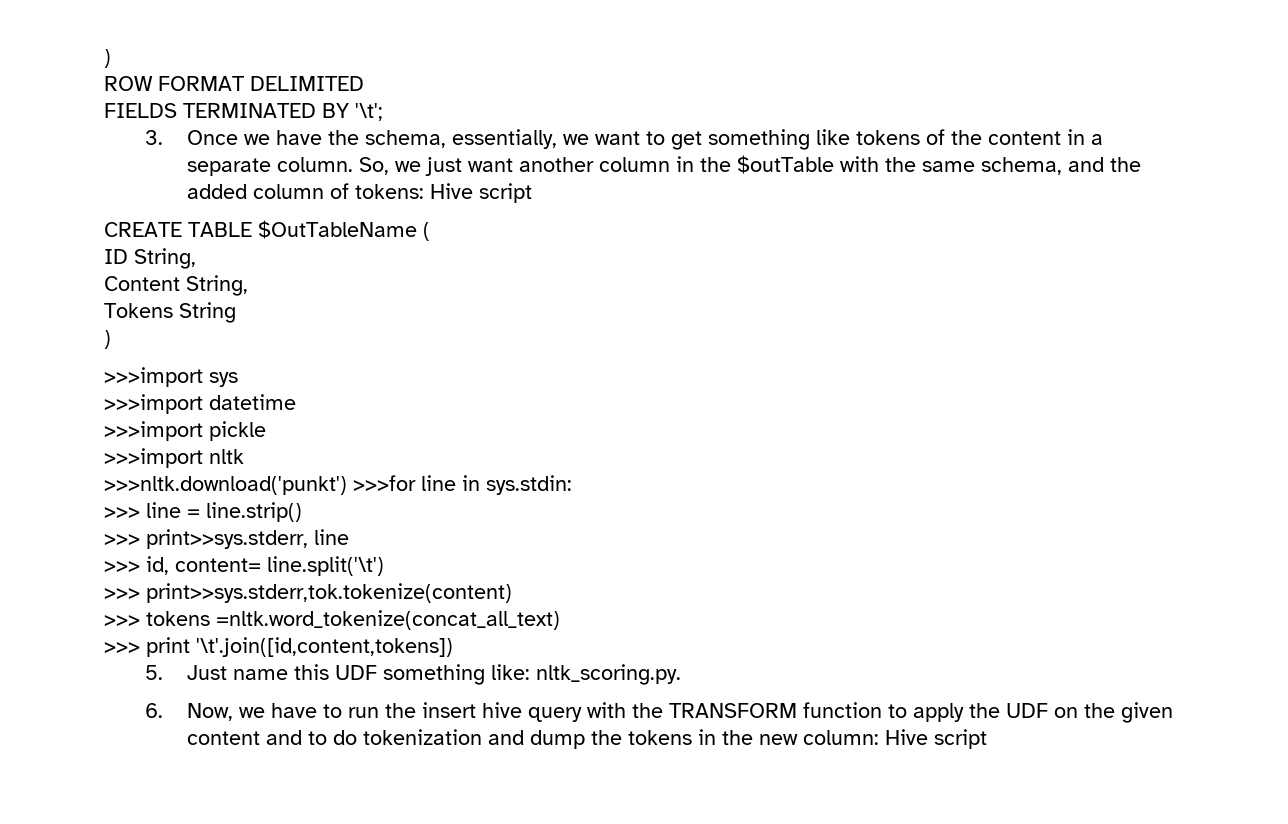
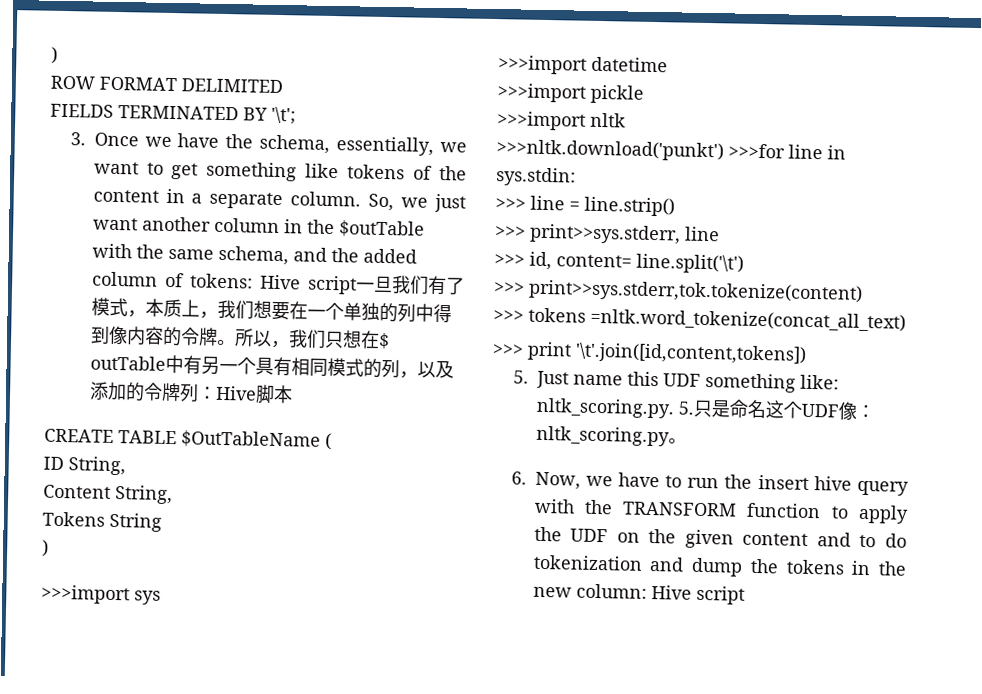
(532, 193) none -> [356,275,466,296] [90,297,452,323] [89,325,390,350] [89,354,454,379] [88,381,293,404] 一旦我们有了模式，本质上，我们想要在一个单独的列中得到像内容的令牌。所以，我们只想在$ outTable中有另一个具有相同模式的列，以及添加的令牌列：Hive脚本
(681, 674) none -> [677,399,875,420] [535,425,687,447] 5.只是命名这个UDF像：nltk_scoring.py。

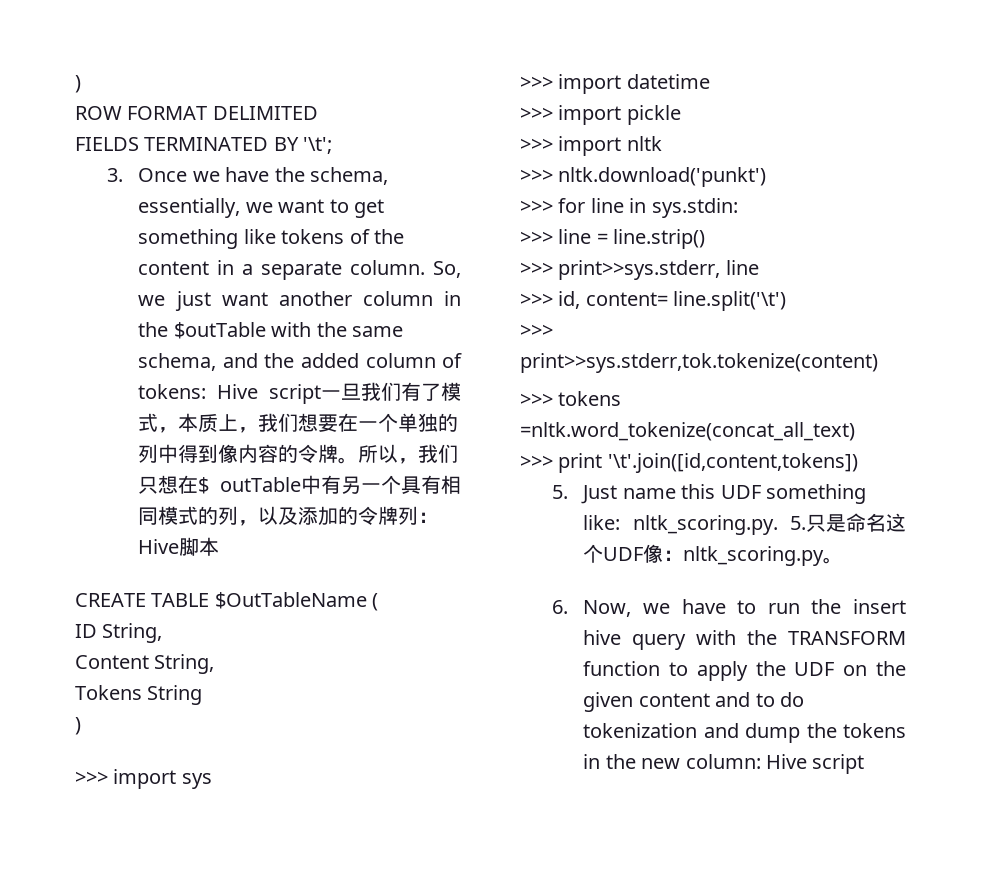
[41,584,130,605] >>>import -> [75,769,177,789] >>> import
[498,55,587,75] >>>import -> [520,74,622,94] >>> import
[497,83,586,103] >>>import -> [520,105,622,125] >>> import
[497,111,586,131] >>>import -> [520,136,622,156] >>> import
[496,139,785,162] >>>nltk.download('punkt') >>>for -> [520,167,767,187] [520,198,586,213] >>> nltk.download('punkt') // >>> for

